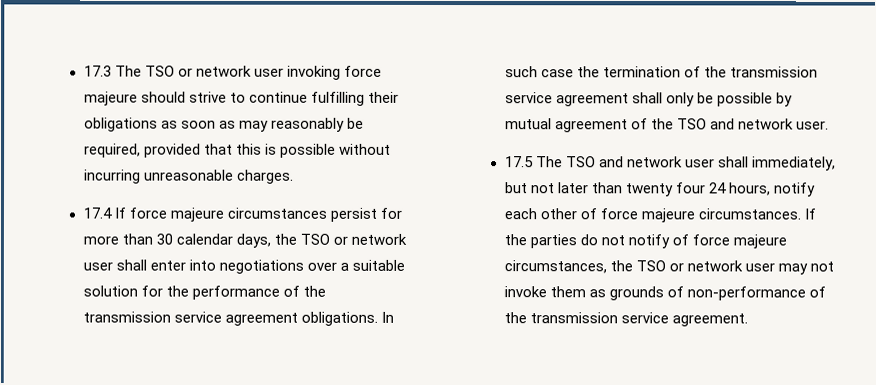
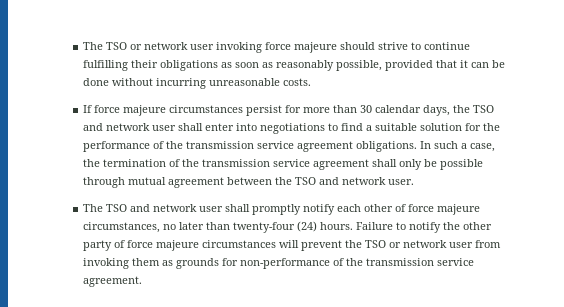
[83,65,112,77] 17.3 -> (83, 46) none
[239,117,365,132] [83,143,337,158] may reasonably be required, provided that this is possible -> [276,60,506,71] [83,78,110,86] reasonably possible, provided that it can be done
[237,169,295,184] [82,207,112,219] charges. // 17.4 -> [283,78,312,86] costs. //
[333,235,349,245] or -> [83,123,104,131] and
[307,261,338,271] over -> [328,123,364,131] to find
[541,69,575,78] case -> [461,143,496,152] a case,
[776,92,794,107] by -> [83,177,126,188] through
[631,118,649,130] of -> [227,177,273,185] between
[504,156,534,168] 17.5 -> (415, 182) none
[752,156,837,171] [503,182,772,197] immediately, but not later than twenty four 24 hours, -> [252,204,302,215] promptly
[698,208,817,220] [503,234,788,249] [503,260,835,275] [503,286,547,298] circumstances. If the parties do not notify of force majeure circumstances, the TSO or network user may not invoke -> [83,221,493,233] [83,240,502,251] [83,258,130,269] circumstances, no later than twenty-four (24) hours. Failure to notify the other party of force majeure circumstances will prevent the TSO or network user from invoking
[667,286,685,298] of -> [222,258,239,266] for

